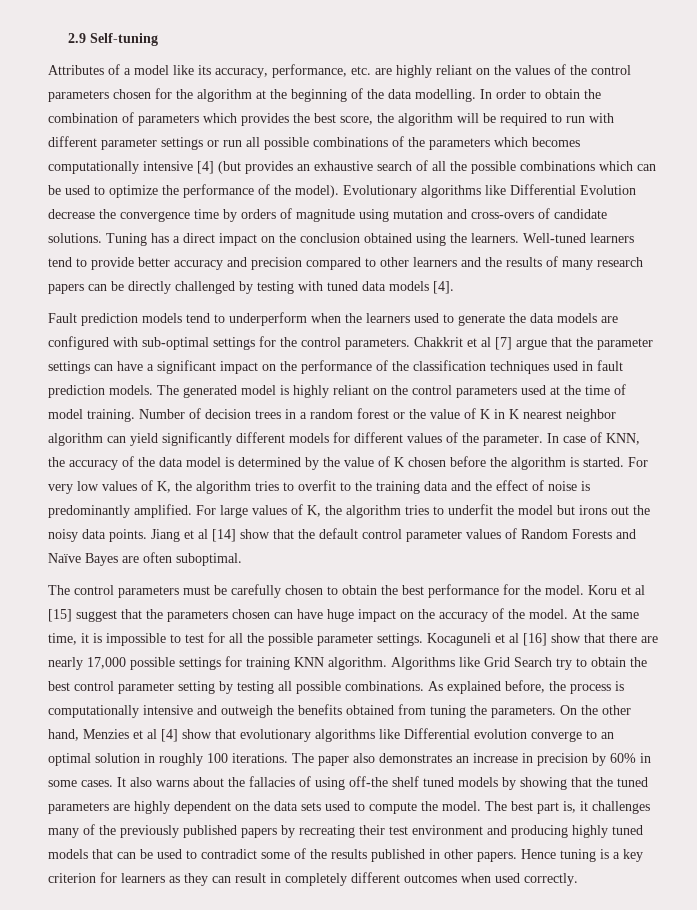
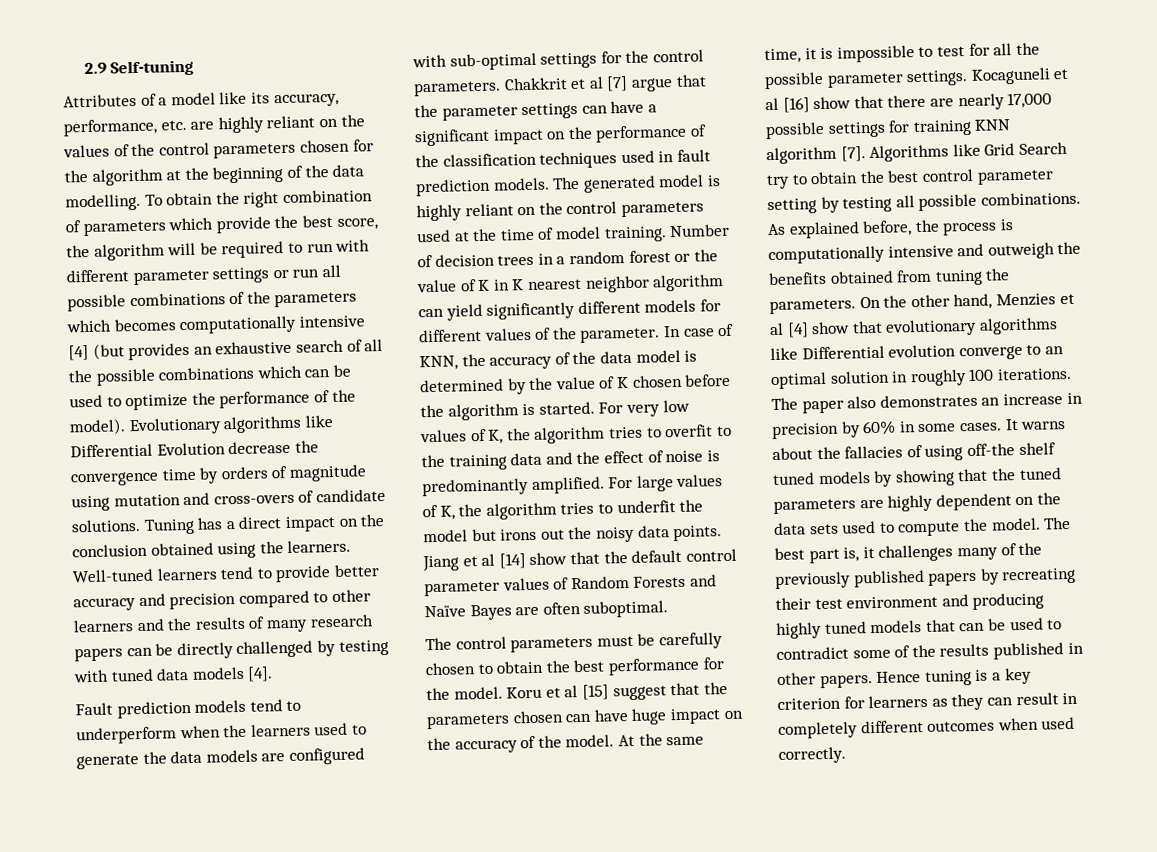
[480,89,601,99] In order to obtain the -> [144,191,280,208] To obtain the right
[241,113,289,126] provides -> [215,216,271,234] provide
[328,657,387,670] algorithm. -> [766,146,866,165] algorithm [7].
[130,777,152,787] also -> (1019, 425) none

